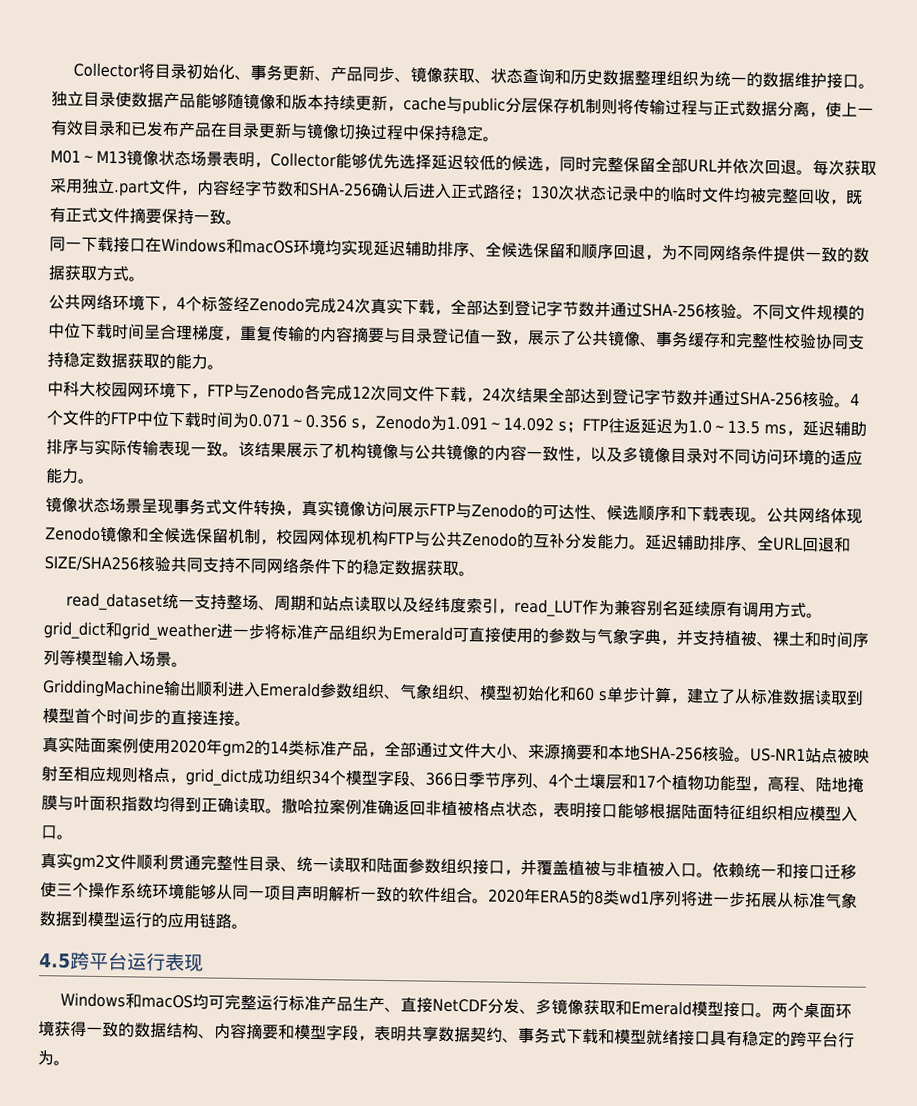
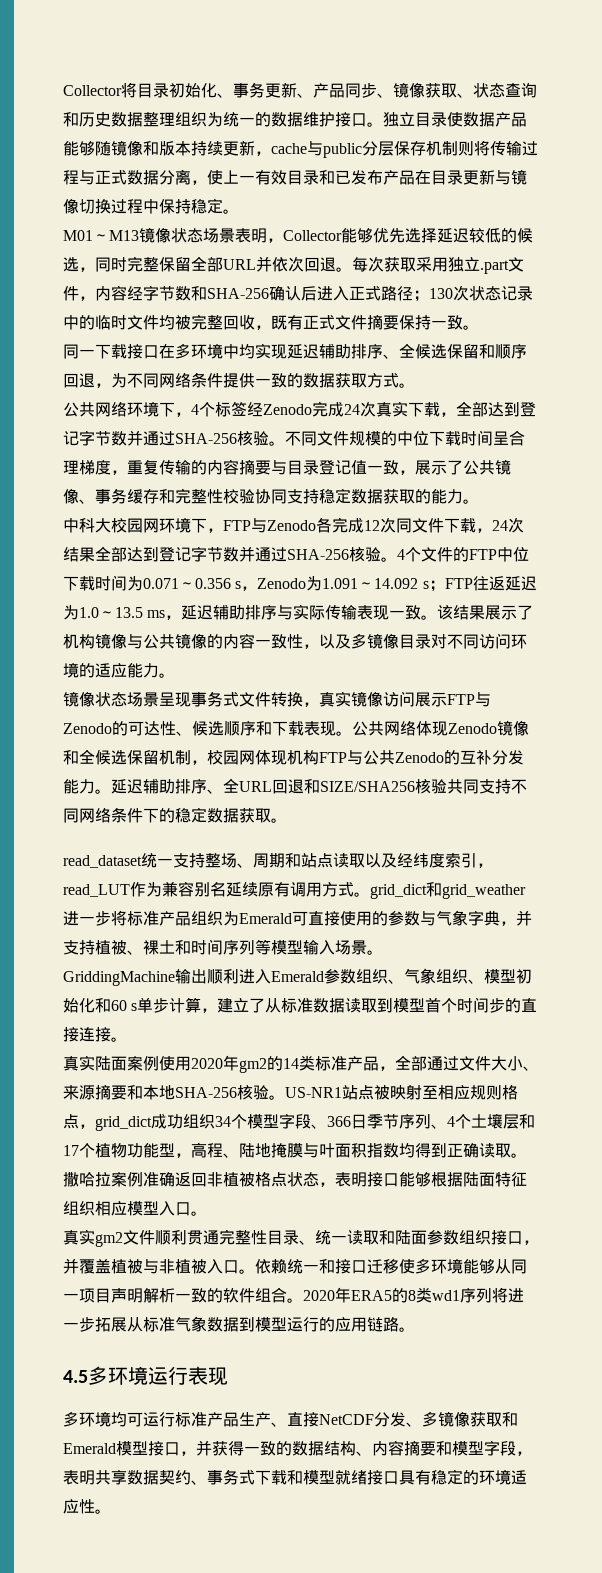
[161,237,326,256] Windows和macOS环境 -> [175,343,239,359] 多环境中
[56,882,153,899] 三个操作系统 -> [415,1258,431,1274] 多
[70,951,128,971] 跨平台 -> [88,1366,148,1385] 多环境
[60,992,258,1011] Windows和macOS均可完整 -> [63,1411,143,1427] 多环境均可
[755,1002,853,1019] [38,1020,55,1037] 。两个桌面环境 -> [180,1440,212,1456] ，并
[790,1031,855,1048] [37,1050,54,1066] 跨平台行为 -> [479,1469,527,1485] [63,1499,95,1514] 环境适应性

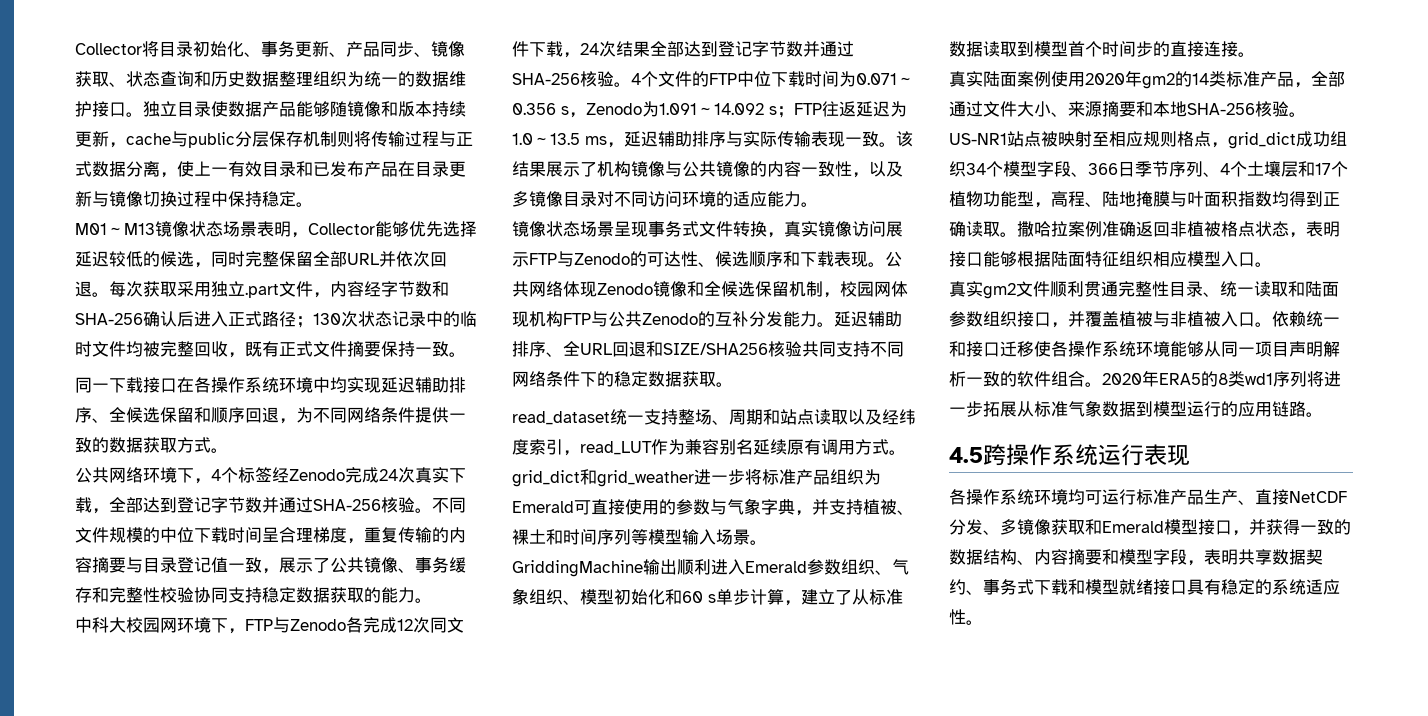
[175,343,191,359] 多 -> [194,377,279,393] 各操作系统
[415,1258,431,1274] 多 -> [1051,341,1136,357] 各操作系统
[88,1366,148,1385] 多环境 -> [983,444,1098,466] 跨操作系统
[63,1411,79,1427] 多 -> [949,489,1034,505] 各操作系统
[479,1469,511,1485] 环境 -> [1272,579,1306,595] 系统

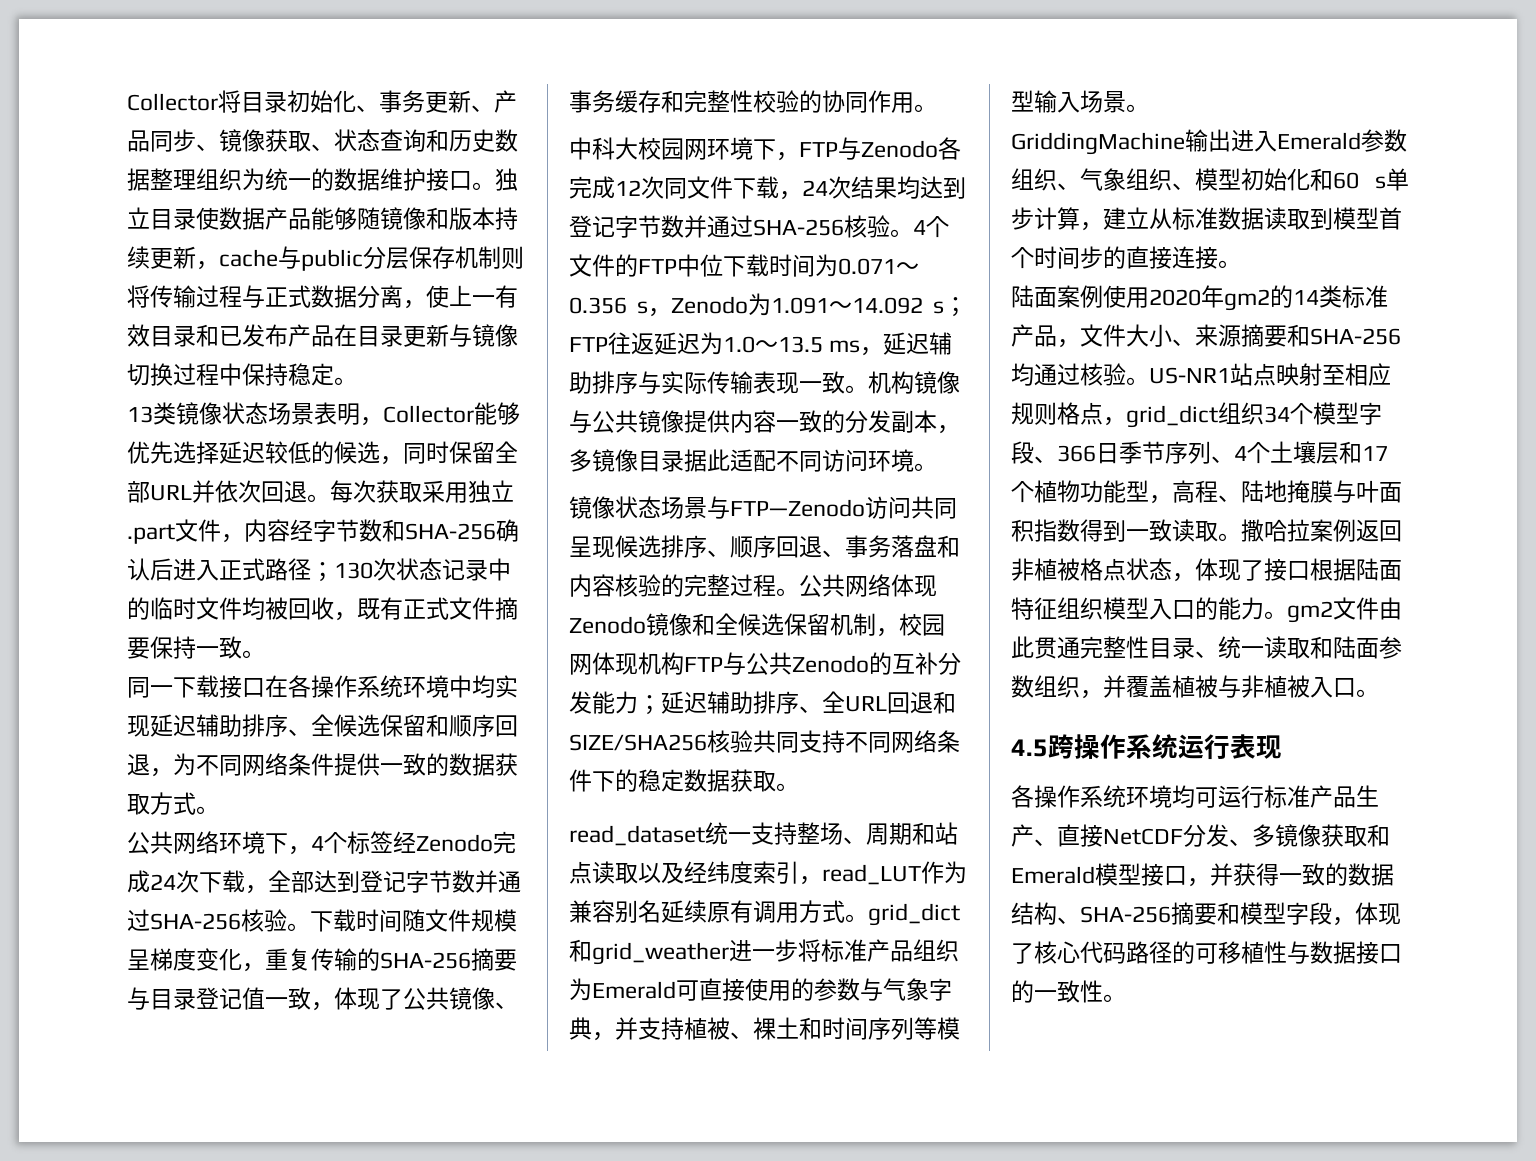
[75,223,155,235] M01～M13 -> [127,402,176,425] 13类
[245,251,279,267] 完整 -> (449, 452) none
[160,341,194,357] 完整 -> (288, 608) none
[415,467,449,483] 真实 -> (199, 881) none
[432,497,466,513] [75,527,347,543] 不同文件规模的中位下载时间呈合理梯度 -> [310,909,517,932] [127,948,242,971] 下载时间随文件规模呈梯度变化
[449,527,466,543] [75,557,92,573] 内容 -> [380,952,471,969] SHA-256
[279,557,313,573] 展示 -> [334,987,380,1010] 体现
[194,587,415,603] 协同支持稳定数据获取的能力 -> [799,90,914,113] 的协同作用
[650,41,684,57] 全部 -> [897,176,920,199] 均
[896,131,913,147] [512,161,597,177] 该结果展示了 -> (868, 389) none
[750,161,767,177] 的 -> [684,410,730,433] 提供
[835,161,903,178] 性，以及 -> [822,410,960,434] 的分发副本，
[597,191,614,207] 对 -> [684,449,776,472] 据此适配
[716,191,801,207] 的适应能力 -> (914, 460) none
[614,221,903,238] [512,251,868,267] 呈现事务式文件转换，真实镜像访问展示FTP与Zenodo的可达性、候选顺序和下载表现 -> [707,496,957,519] [569,535,960,558] [569,574,776,597] 与FTP—Zenodo访问共同呈现候选排序、顺序回退、事务落盘和内容核验的完整过程
[817,322,834,327] 。 -> [638,695,661,715] ；
[677,559,711,575] 顺利 -> (1231, 140) none
[835,590,852,605] 了 -> (1149, 218) none
[949,71,983,87] 真实 -> (1241, 264) none
[1311,71,1345,87] [949,101,983,117] 全部通过 -> (1080, 343) none
[1153,101,1255,117] 本地SHA-256 -> [1310,328,1401,345] [1011,363,1080,386] SHA-256均通过
[1041,131,1058,147] 被 -> (1276, 374) none
[1296,131,1330,147] 成功 -> (1218, 416) none
[1272,191,1340,207] [949,221,966,237] 均得到正确 -> [1080,519,1172,542] 得到一致
[1102,221,1136,237] 准确 -> (1356, 530) none
[1306,221,1340,237] [949,251,1017,267] 表明接口能够 -> [1195,558,1310,581] 体现了接口
[1153,251,1187,267] 相应 -> (1103, 608) none
[1255,262,1272,267] [949,281,983,297] 。 // 真实 -> [1195,597,1287,620] 的能力。
[1050,281,1084,297] 顺利 -> [1379,597,1402,620] [1011,636,1034,659] 由此
[1017,311,1051,327] 接口 -> (1080, 686) none
[1272,311,1340,327] [949,341,1340,357] [949,370,1341,387] [949,400,1323,417] 依赖统一和接口迁移使各操作系统环境能够从同一项目声明解析一致的软件组合。2020年ERA5的8类wd1序列将进一步拓展从标准气象数据到模型运行的应用链路。 -> (1379, 693) none
[1034,549,1068,565] 内容 -> [1080,906,1171,923] SHA-256
[1204,549,1323,565] [949,579,1340,595] 表明共享数据契约、事务式下载和模型就绪接口具有稳定的系统适应 -> [1355,902,1401,925] [1011,941,1402,964] [1011,980,1080,1003] 体现了核心代码路径的可移植性与数据接口的一致

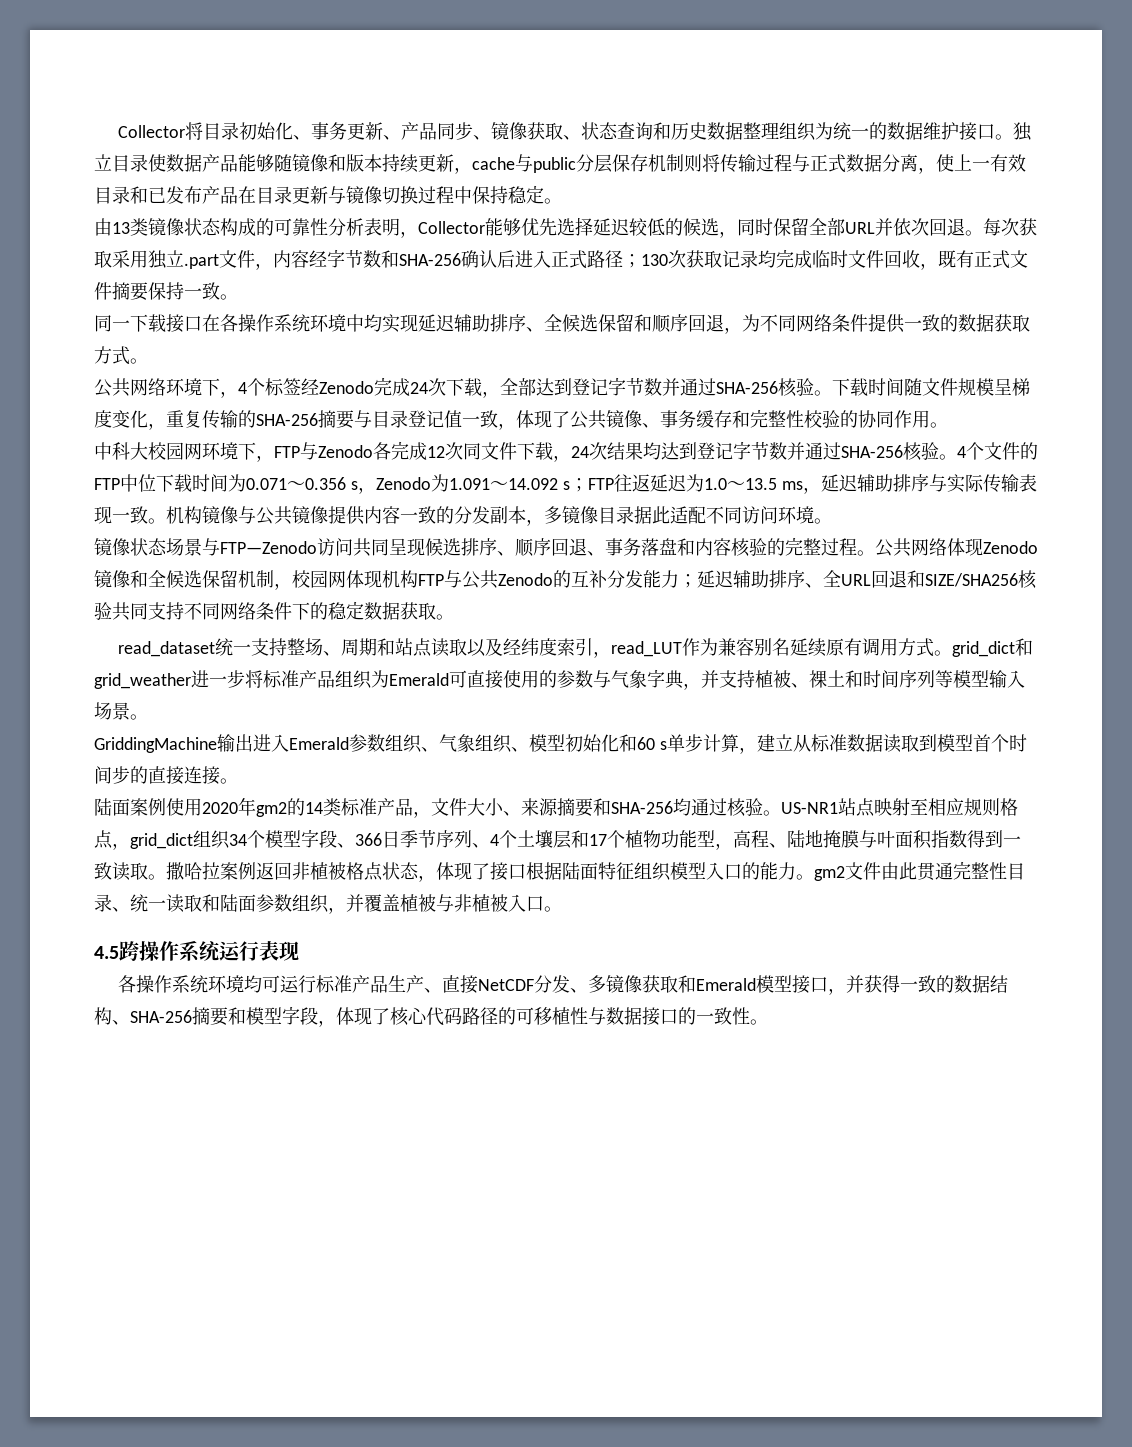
(357, 381) none -> [94,218,112,236] 由
[268,402,314,425] 场景 -> [220,218,364,236] 构成的可靠性分析
[396,558,511,581] [127,597,150,620] 状态记录中的 -> [686,249,812,268] 获取记录均完成
[242,597,288,620] 均被 -> (884, 259) none

